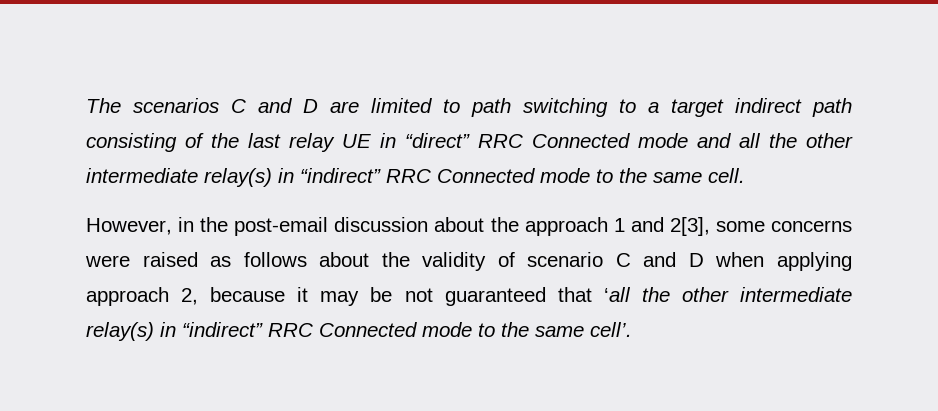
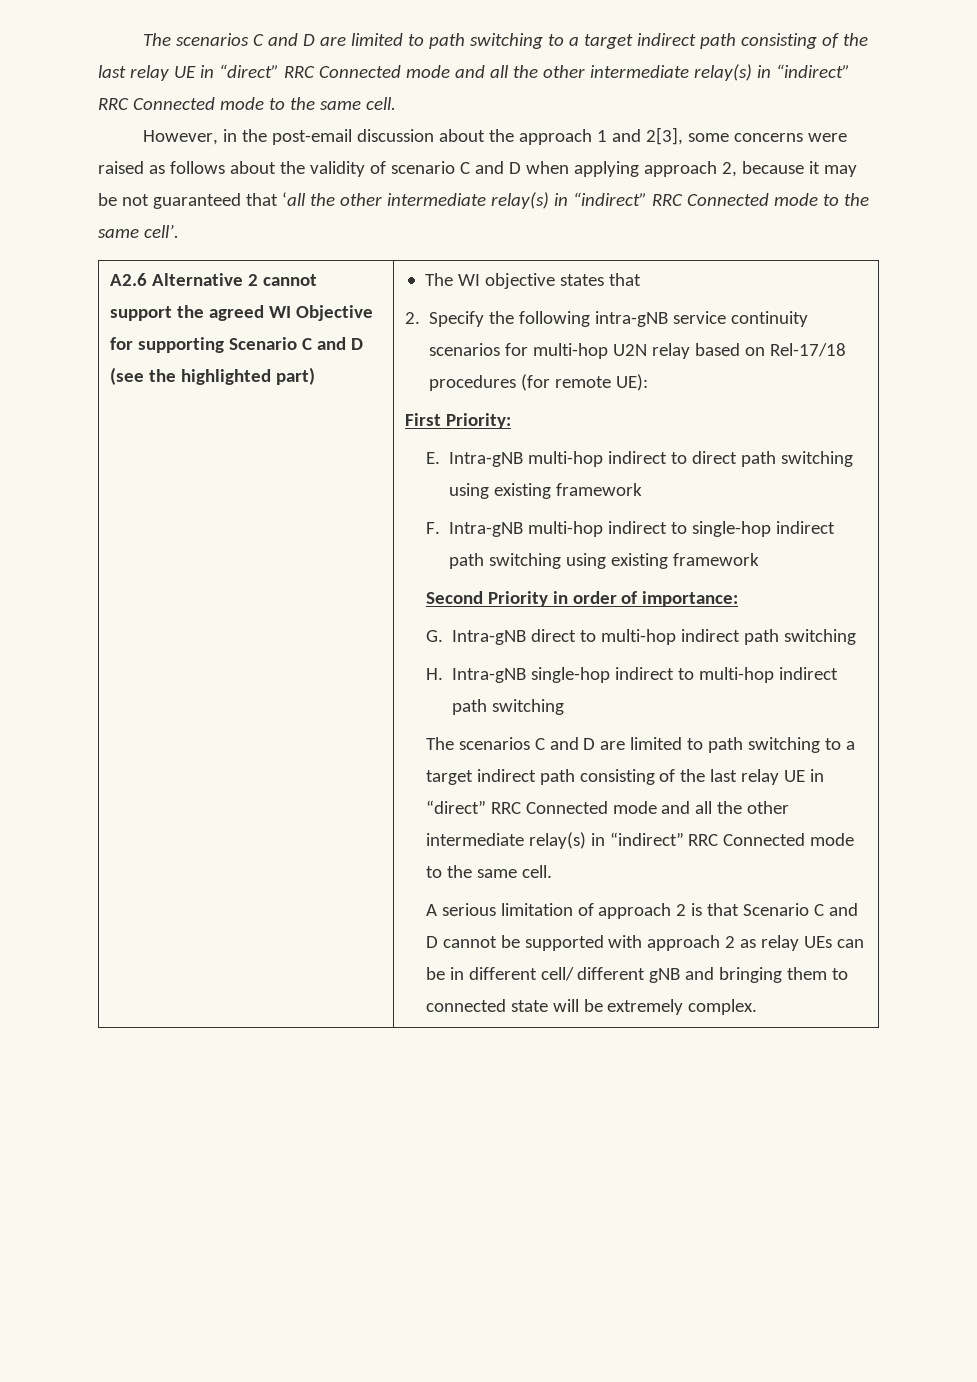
(632, 329) none -> [109,273,317,286] [109,305,373,321] [109,337,363,353] [109,367,315,385] [424,273,641,289] [404,311,808,327] [428,343,846,359] [428,374,648,391] [404,413,511,429] [425,451,853,467] [448,483,642,499] [425,521,835,537] [448,553,759,569] [425,591,739,607] [425,629,856,645] [425,667,838,683] [451,699,564,715] [425,737,856,753] [425,769,825,785] [425,800,790,814] [425,832,855,849] [425,865,552,878] [425,903,859,919] [425,935,865,951] [425,967,849,983] [425,999,758,1015] // A2.6 Alternative 2 cannot support the agreed WI Objective for supporting Scenario C and D (see the highlighted part) | The WI objective states that // 2. Specify the following intra-gNB service continuity scenarios for multi-hop U2N relay based on Rel-17/18 procedures (for remote UE): // First Priority: // E. Intra-gNB multi-hop indirect to direct path switching using existing framework // F. Intra-gNB multi-hop indirect to single-hop indirect path switching using existing framework // Second Priority in order of importance: // G. Intra-gNB direct to multi-hop indirect path switching // H. Intra-gNB single-hop indirect to multi-hop indirect path switching // The scenarios C and D are limited to path switching to a target indirect path consisting of the last relay UE in “direct” RRC Connected mode and all the other intermediate relay(s) in “indirect” RRC Connected mode to the same cell. // A serious limitation of approach 2 is that Scenario C and D cannot be supported with approach 2 as relay UEs can be in different cell/ different gNB and bringing them to connected state will be extremely complex.

